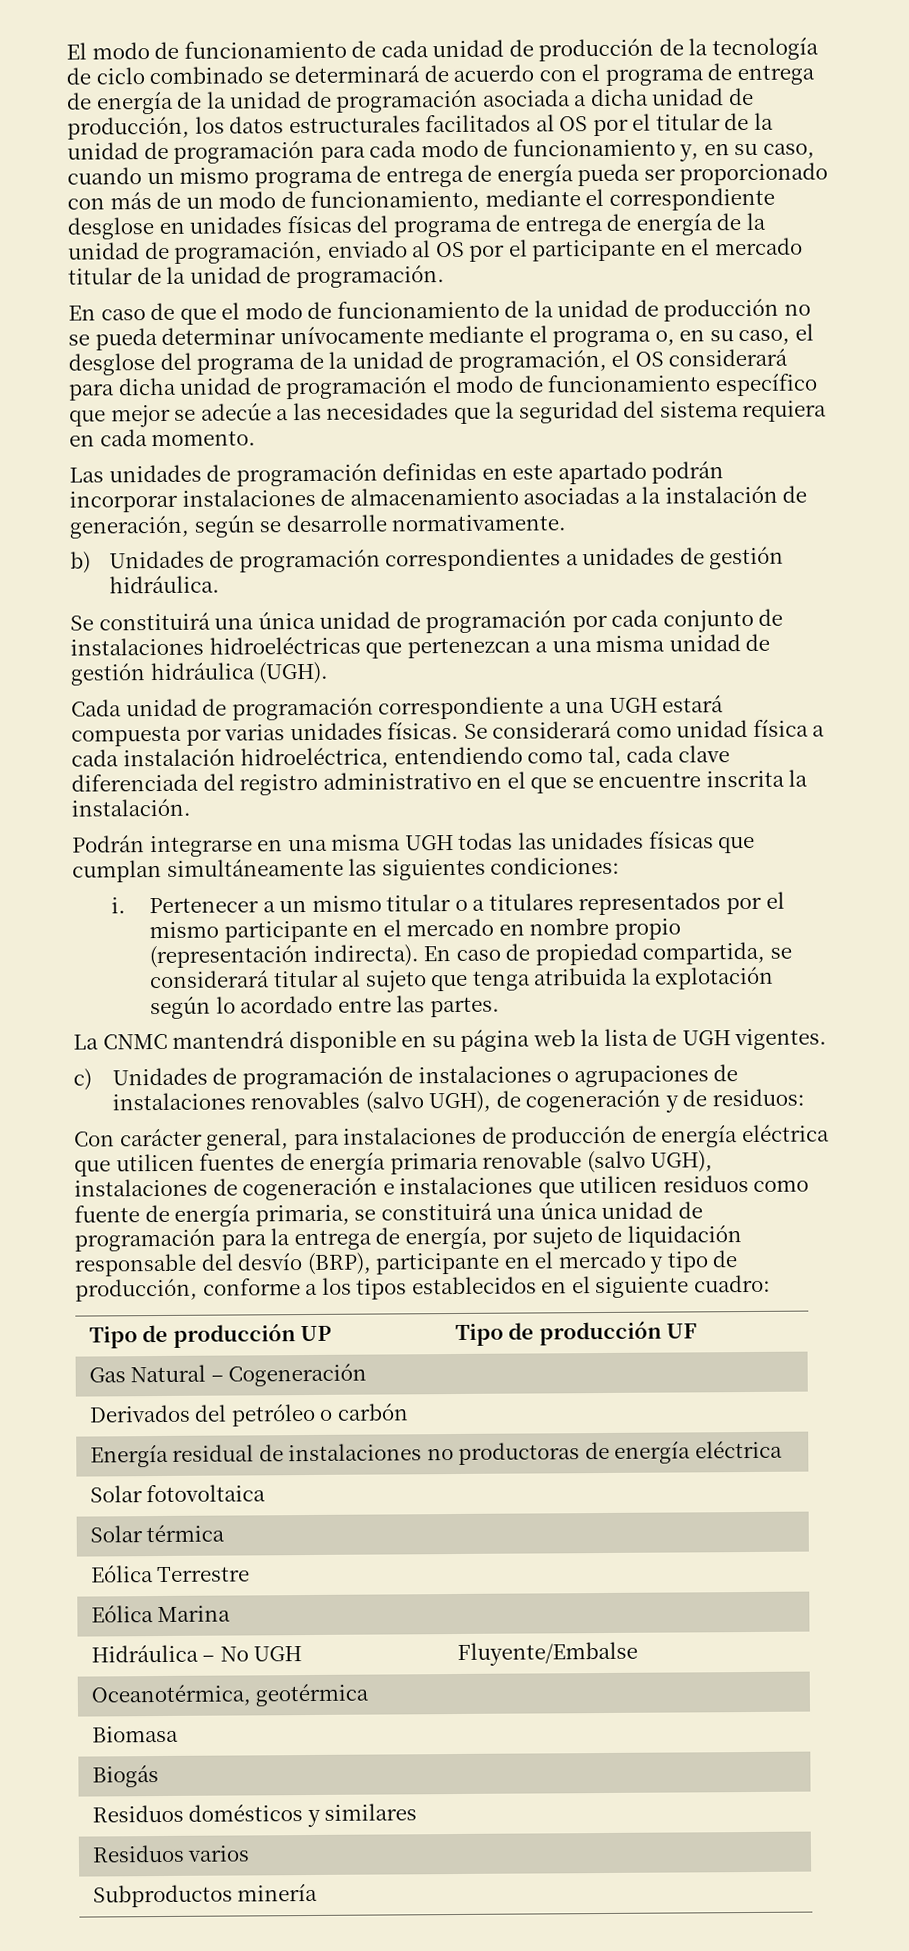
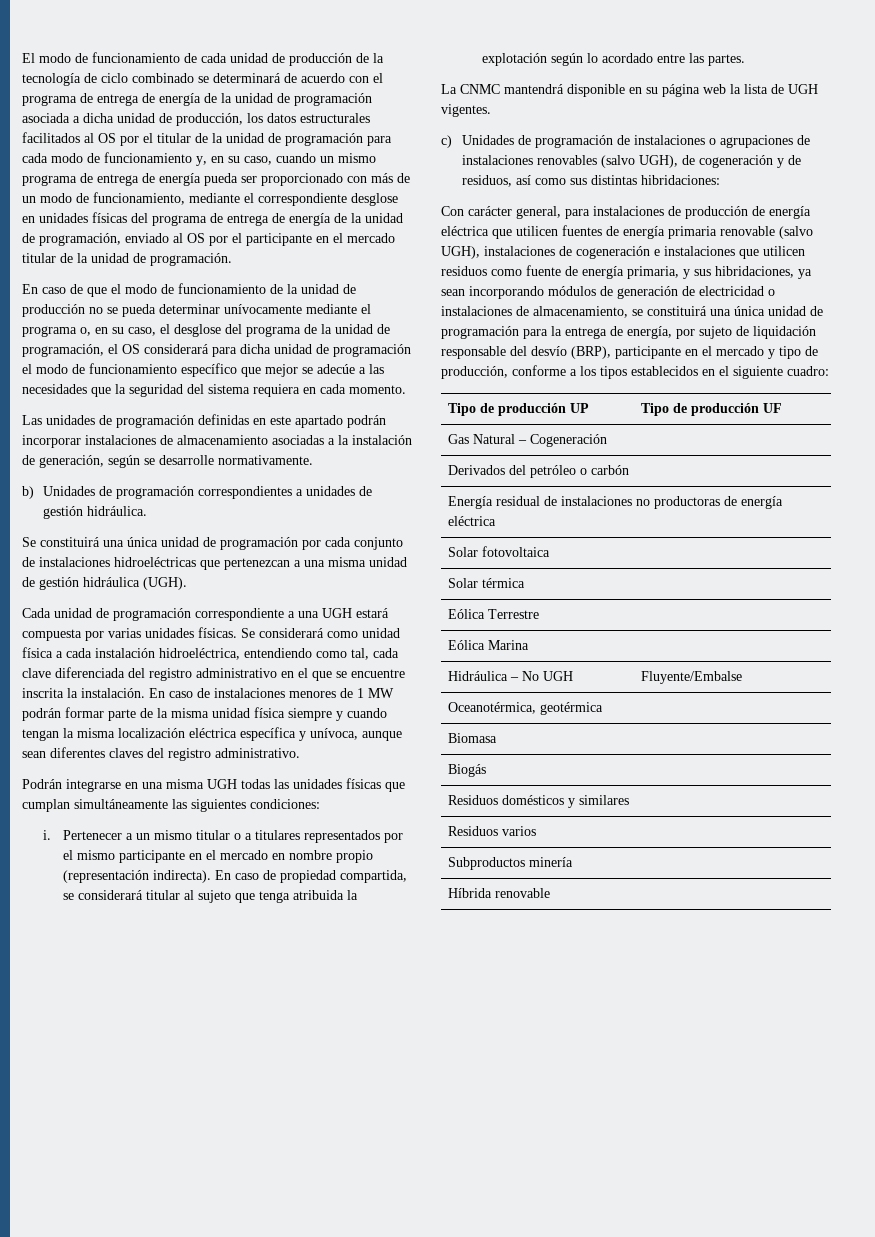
(191, 807) none -> [149,688,394,698] [22,707,387,721] [22,727,402,741] [22,747,300,761] En caso de instalaciones menores de 1 MW podrán formar parte de la misma unidad física siempre y cuando tengan la misma localización eléctrica específica y unívoca, aunque sean diferentes claves del registro administrativo.
[711,1088,805,1107] residuos: -> [461,175,720,187] residuos, así como sus distintas hibridaciones:
(350, 1215) none -> [683,266,812,279] [441,286,775,299] [441,306,628,318] y sus hibridaciones, ya sean incorporando módulos de generación de electricidad o instalaciones de almacenamiento,
(319, 1892) none -> [447,888,550,898] // Híbrida renovable

